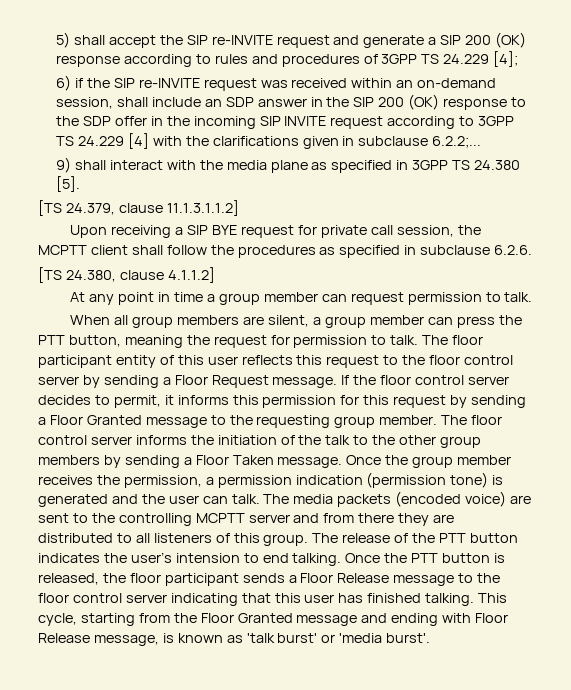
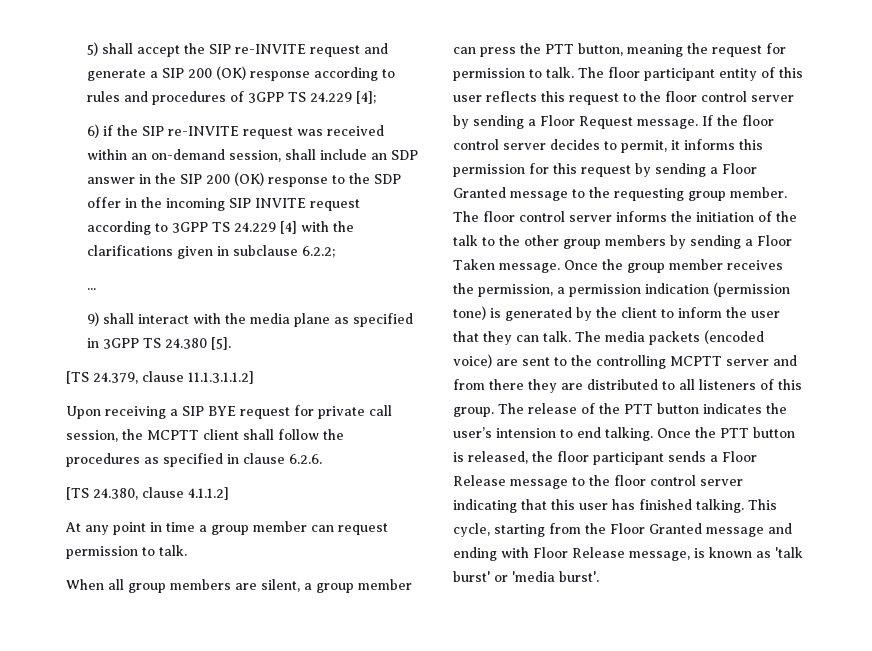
[432,136,482,148] 6.2.2;... -> [302,246,336,258] [87,288,97,290] 6.2.2; // ...
[420,245,491,255] subclause -> [243,453,285,464] clause
[111,494,199,504] and the user -> [576,307,780,321] [453,331,512,345] by the client to inform the user that they

